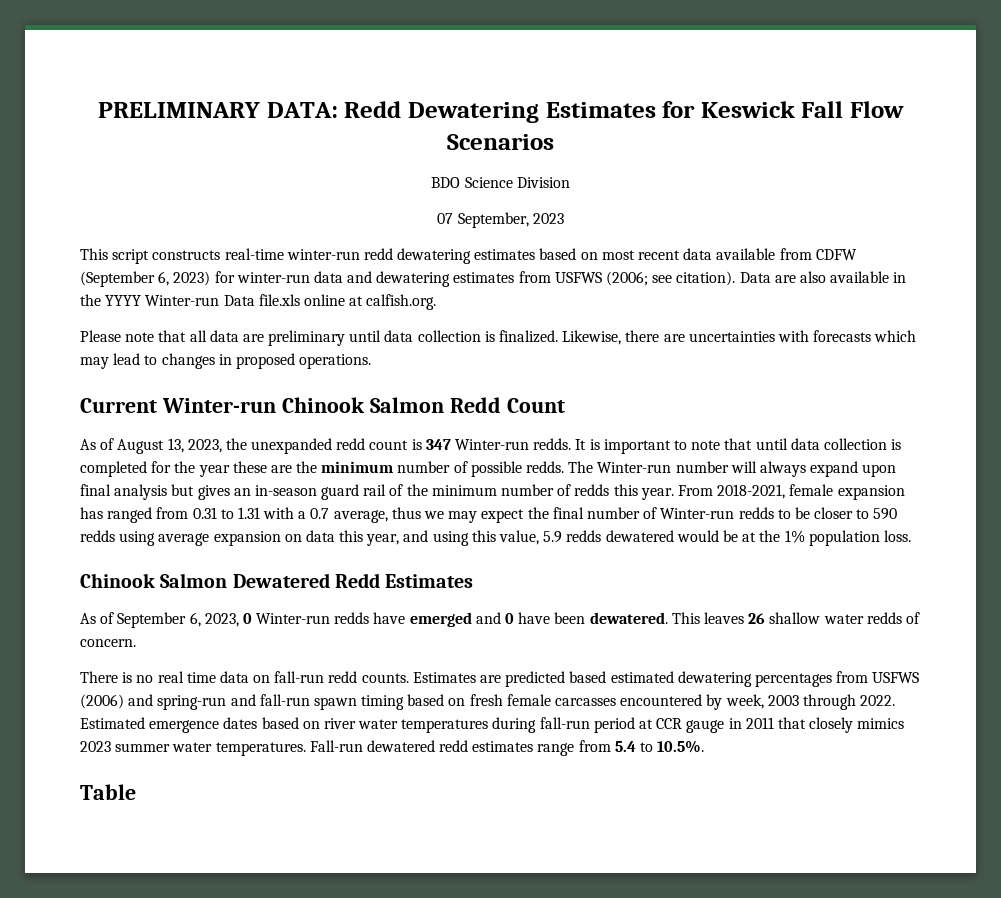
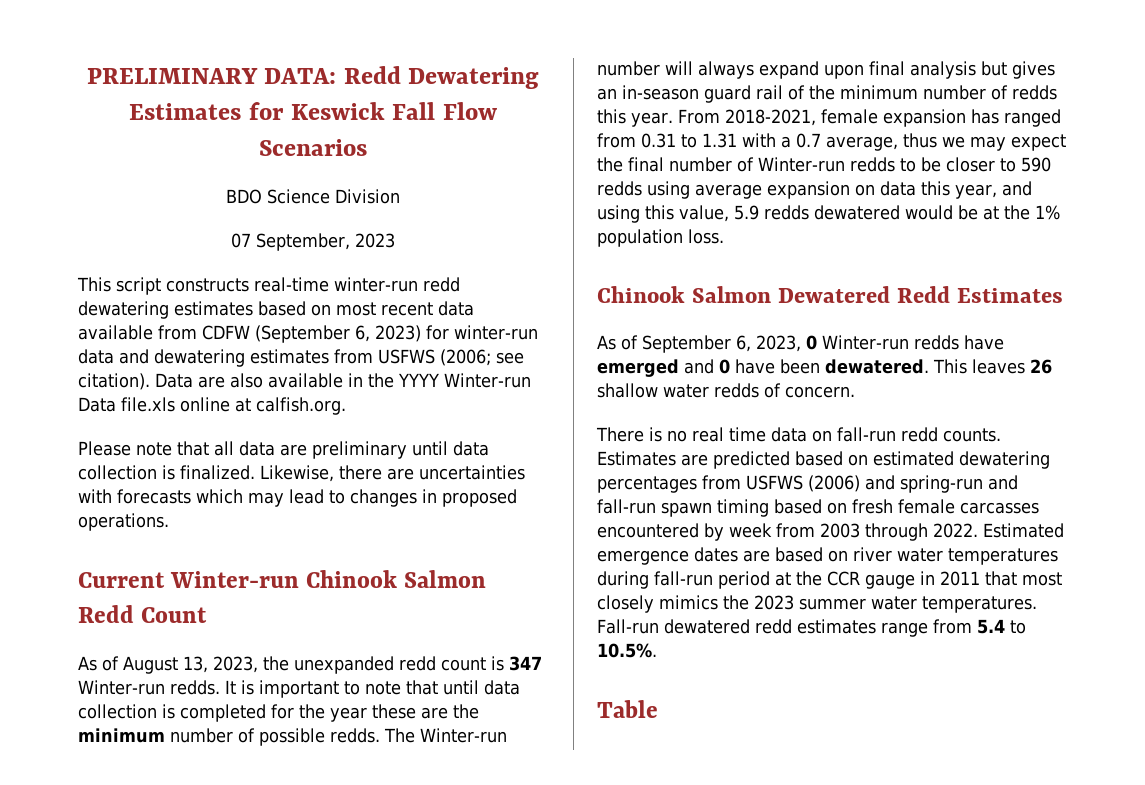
(607, 677) none -> [848,454,868,466] on
[725,694,764,709] week, -> [729,523,815,538] week from
(258, 723) none -> [743,550,770,562] are
(654, 724) none -> [796,571,822,586] the
(806, 723) none -> [1022,572,1062,586] most
(905, 723) none -> [723,595,749,610] the

